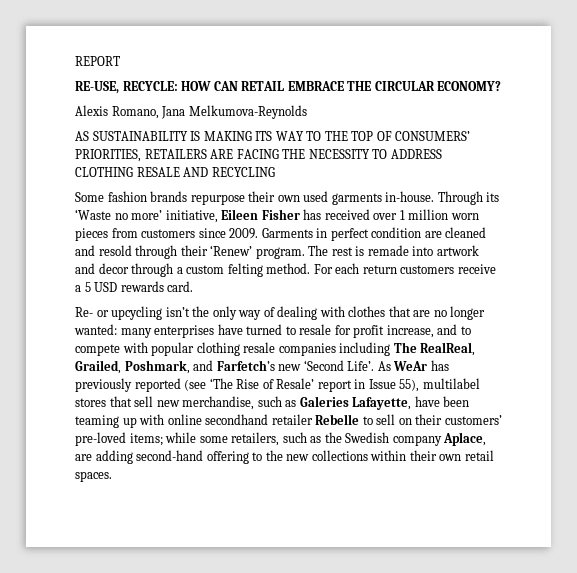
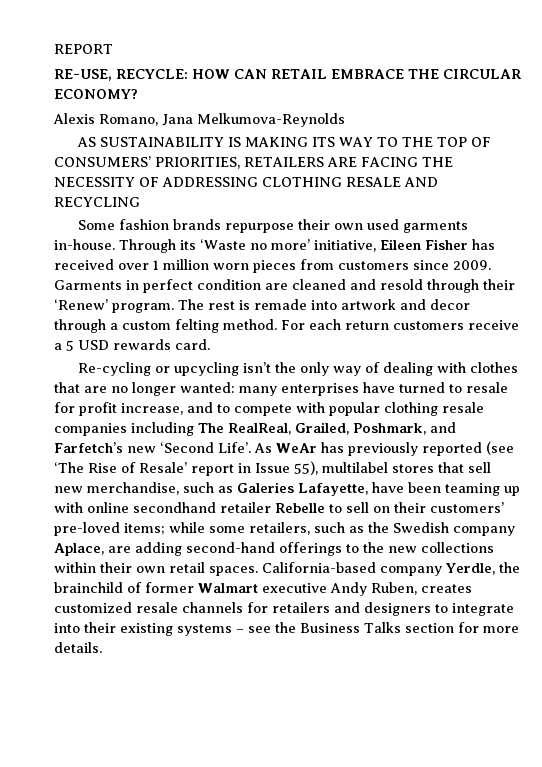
[372,149,442,159] TO ADDRESS -> [139,177,258,187] OF ADDRESSING
[75,307,93,317] Re- -> [77,362,151,376] Re-cycling
[206,451,249,464] offering -> [279,542,342,556] offerings
(112, 476) none -> [262,562,520,576] [54,582,472,596] [54,602,514,616] [54,622,519,636] [54,642,102,653] California-based company Yerdle, the brainchild of former Walmart executive Andy Ruben, creates customized resale channels for retailers and designers to integrate into their existing systems – see the Business Talks section for more details.

